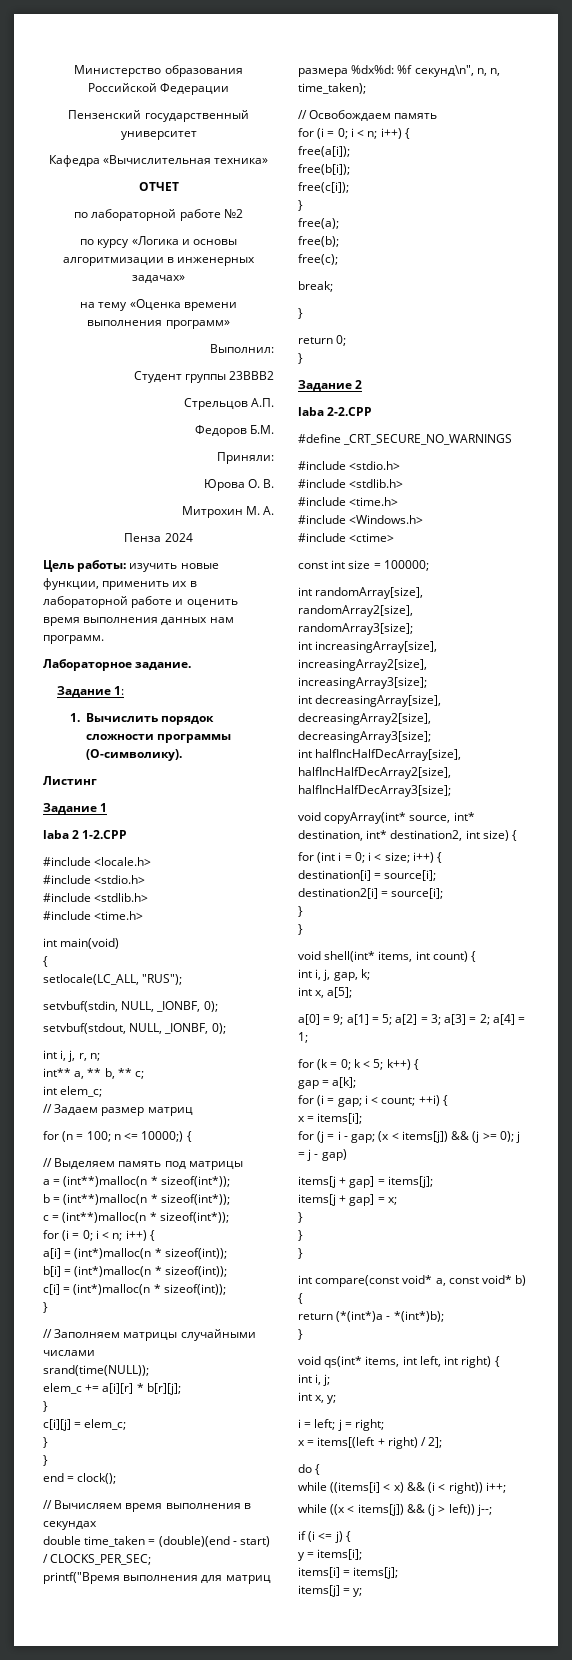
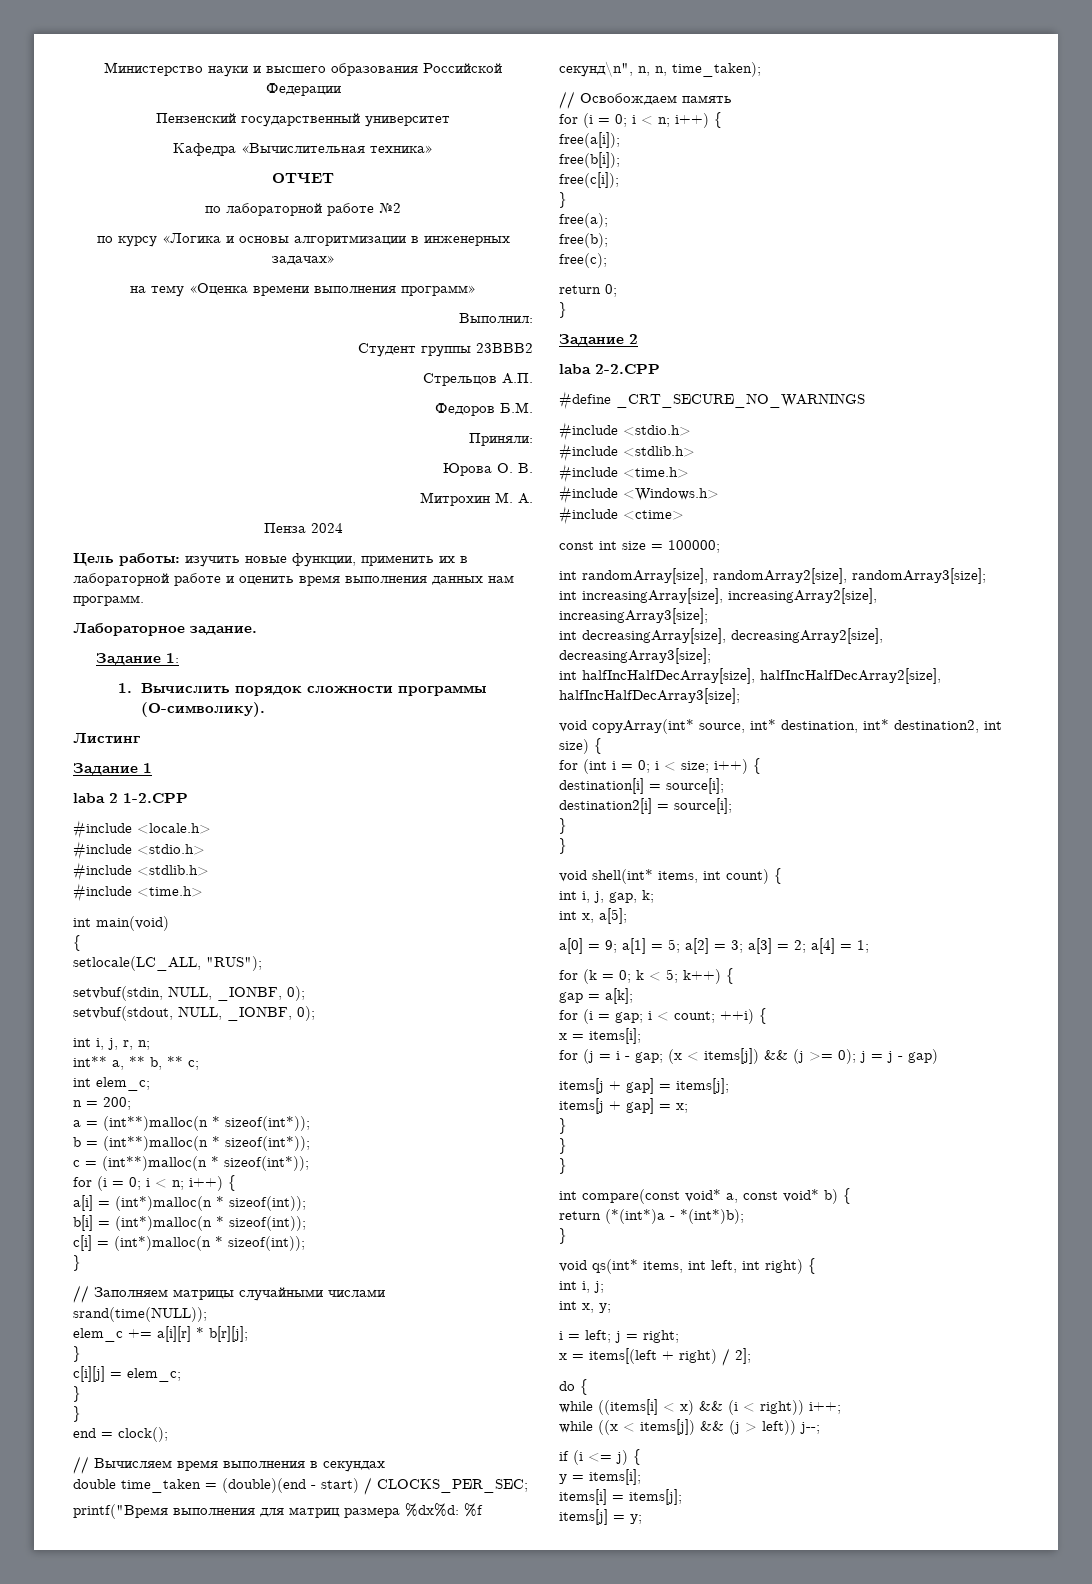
(162, 71) none -> [208,66,326,77] науки и высшего
[43,1104,193,1116] [43,1131,192,1142] [43,1158,243,1170] // Задаем размер матриц // for (n = 100; n <= 10000;) { // // Выделяем память под матрицы -> [73,1097,131,1110] n = 200;
[298,281,333,292] [298,308,303,319] // break; // } -> (607, 260) none

